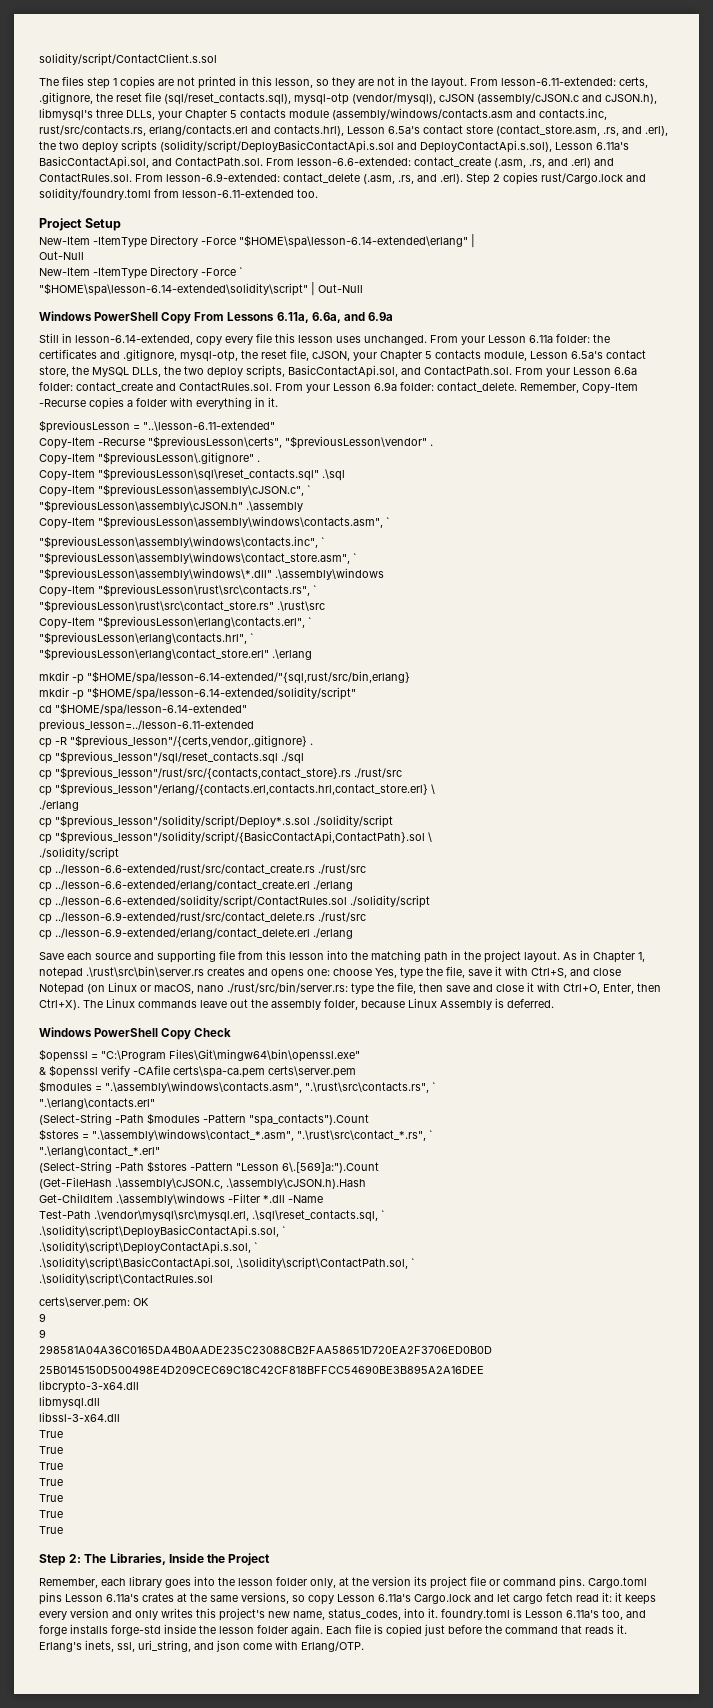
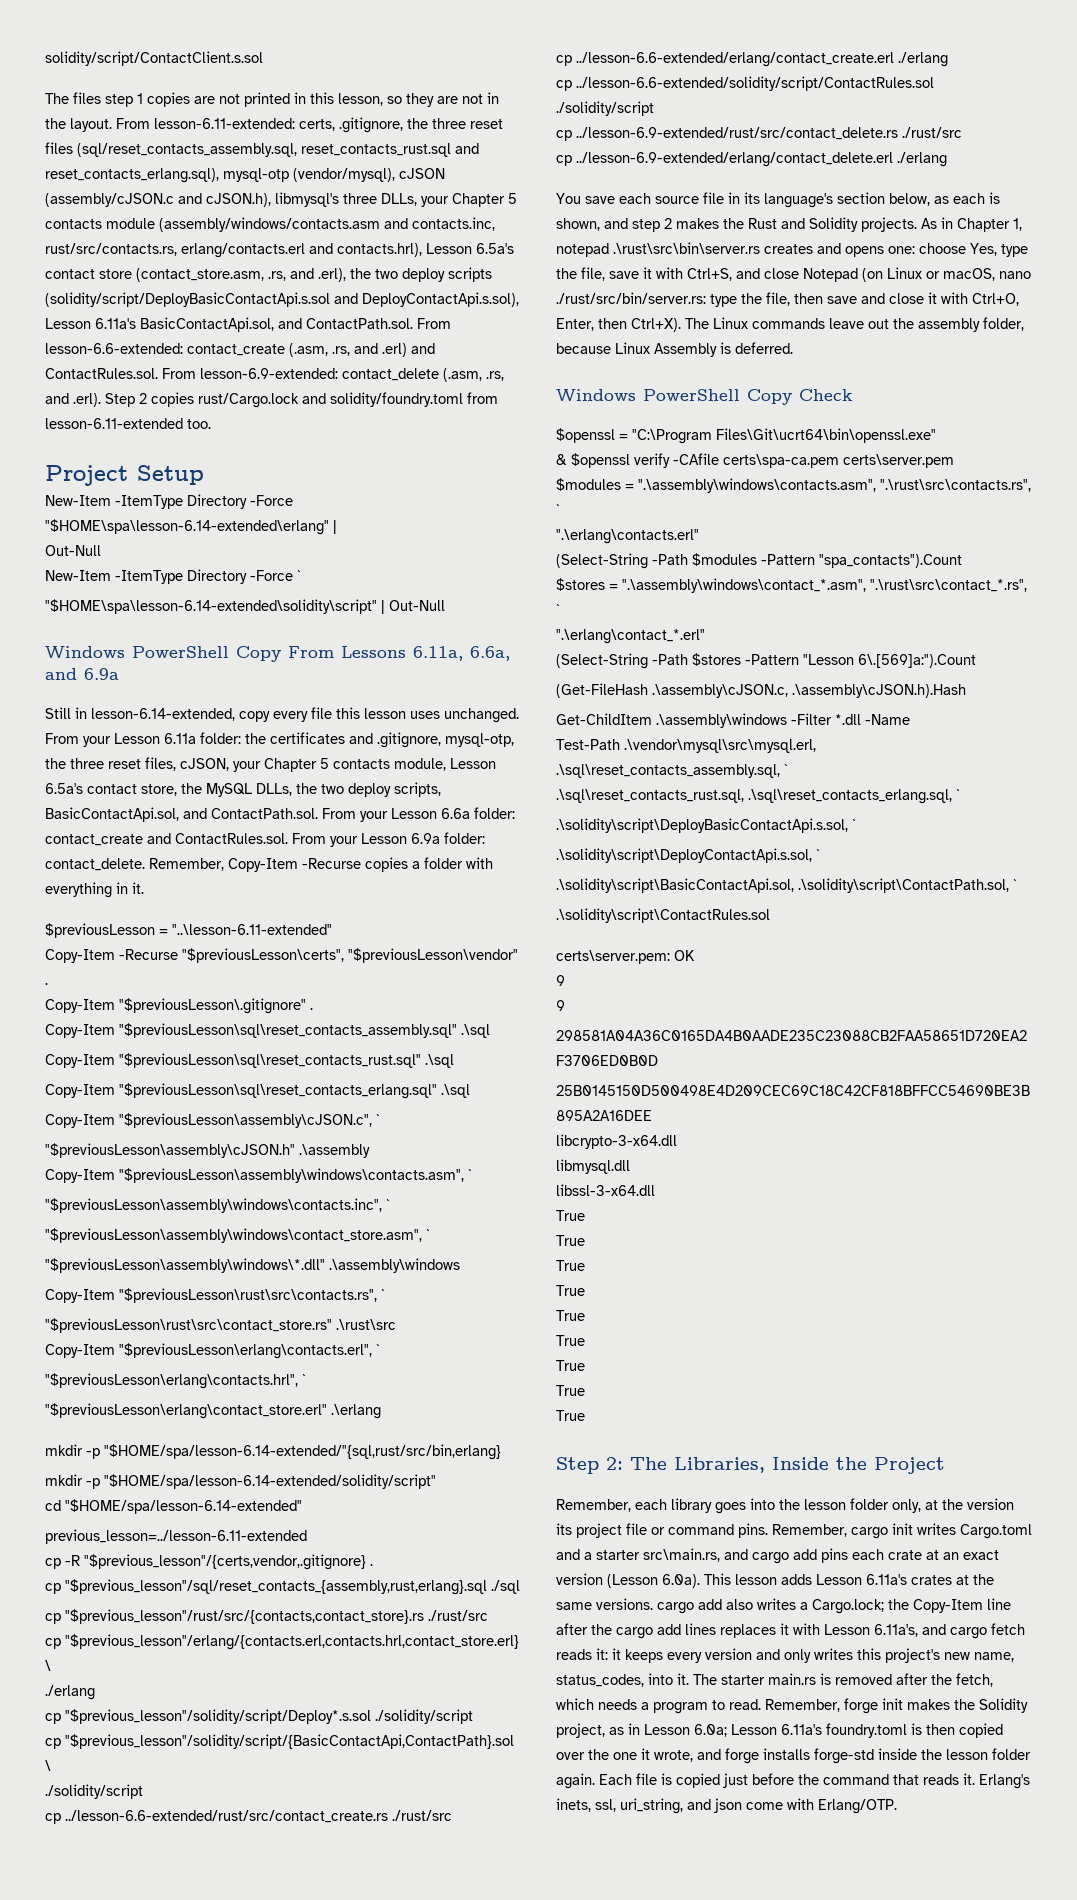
[116,92,291,105] reset file (sql/reset_contacts.sql), -> [432,118,503,129] [45,142,479,157] [45,168,219,183] three reset files (sql/reset_contacts_assembly.sql, reset_contacts_rust.sql and reset_contacts_erlang.sql),
[261,349,309,361] reset file, -> [70,757,176,771] three reset files,
[98,468,319,481] "$previousLesson\sql\reset_contacts.sql" -> [119,1023,490,1038] [45,1053,454,1068] [45,1083,437,1099] "$previousLesson\sql\reset_contacts_assembly.sql" .\sql // Copy-Item "$previousLesson\sql\reset_contacts_rust.sql" .\sql // Copy-Item "$previousLesson\sql\reset_contacts_erlang.sql"
[55,751,278,764] "$previous_lesson"/sql/reset_contacts.sql -> [65,1579,487,1595] "$previous_lesson"/sql/reset_contacts_{assembly,rust,erlang}.sql
[39,950,560,963] Save each source and supporting file from this lesson into the matching path in the project layout. -> [556,192,1000,208] [556,217,917,232] You save each source file in its language's section below, as each is shown, and step 2 makes the Rust and Solidity projects.
[169,1049,360,1062] Files\Git\mingw64\bin\openssl.exe" -> [716,428,936,443] Files\Git\ucrt64\bin\openssl.exe"
[252,1210,378,1222] .\sql\reset_contacts.sql, -> [556,764,788,778] [556,789,952,804] .\sql\reset_contacts_assembly.sql, ` // .\sql\reset_contacts_rust.sql, .\sql\reset_contacts_erlang.sql,
(63, 1530) none -> [556,1385,585,1396] [556,1410,585,1421] // True // True
[588,1577,647,1588] [39,1592,62,1605] Cargo.toml pins -> [772,1523,1032,1539] [556,1548,999,1564] [556,1573,812,1588] Remember, cargo init writes Cargo.toml and a starter src\main.rs, and cargo add pins each crate at an exact version (Lesson 6.0a). This lesson adds
[241,1592,510,1605] versions, so copy Lesson 6.11a's Cargo.lock and let -> [596,1598,1011,1614] [556,1623,946,1639] versions. cargo add also writes a Cargo.lock; the Copy-Item line after the cargo add lines replaces it with Lesson 6.11a's, and
[576,1594,599,1602] read -> [556,1649,592,1660] reads
[441,1608,623,1620] foundry.toml is Lesson 6.11a's too, -> [693,1673,993,1687] [556,1698,1028,1714] [556,1723,1003,1738] [556,1748,693,1762] The starter main.rs is removed after the fetch, which needs a program to read. Remember, forge init makes the Solidity project, as in Lesson 6.0a; Lesson 6.11a's foundry.toml is then copied over the one it wrote,

